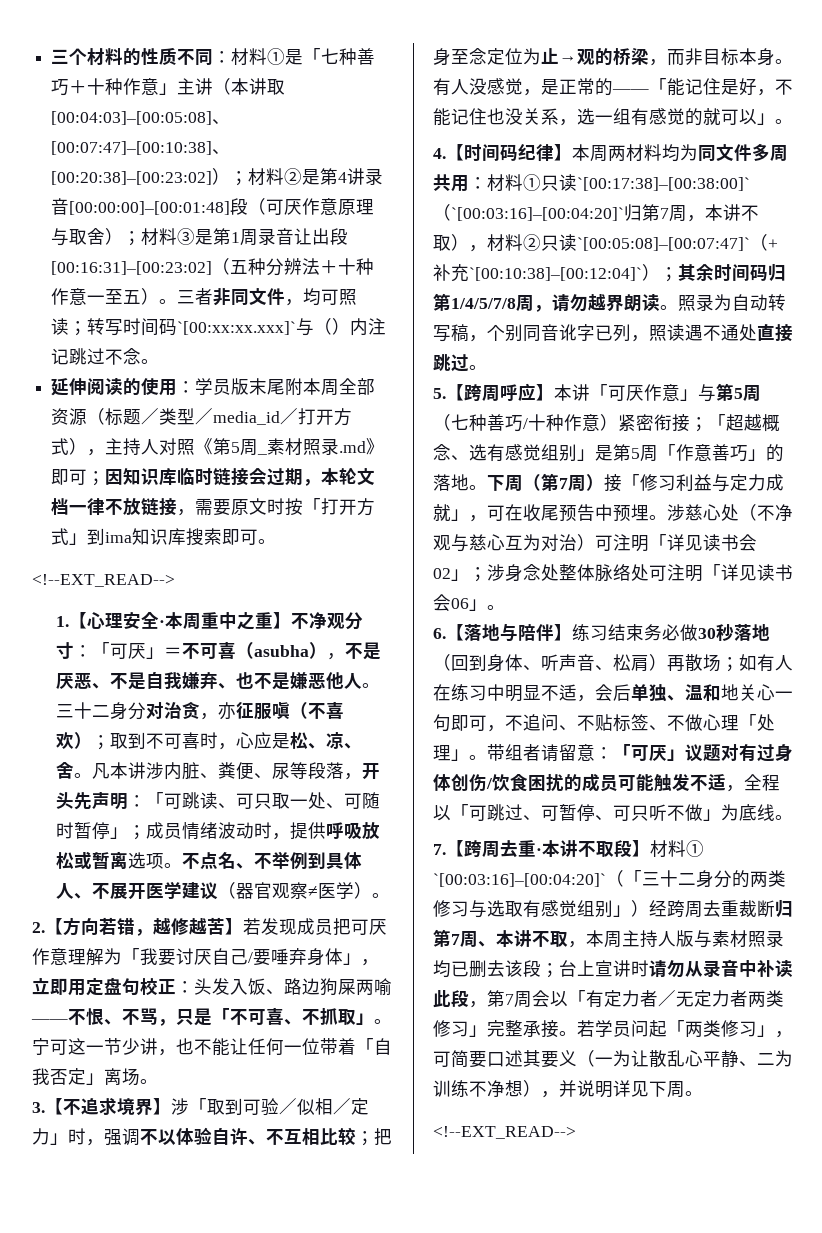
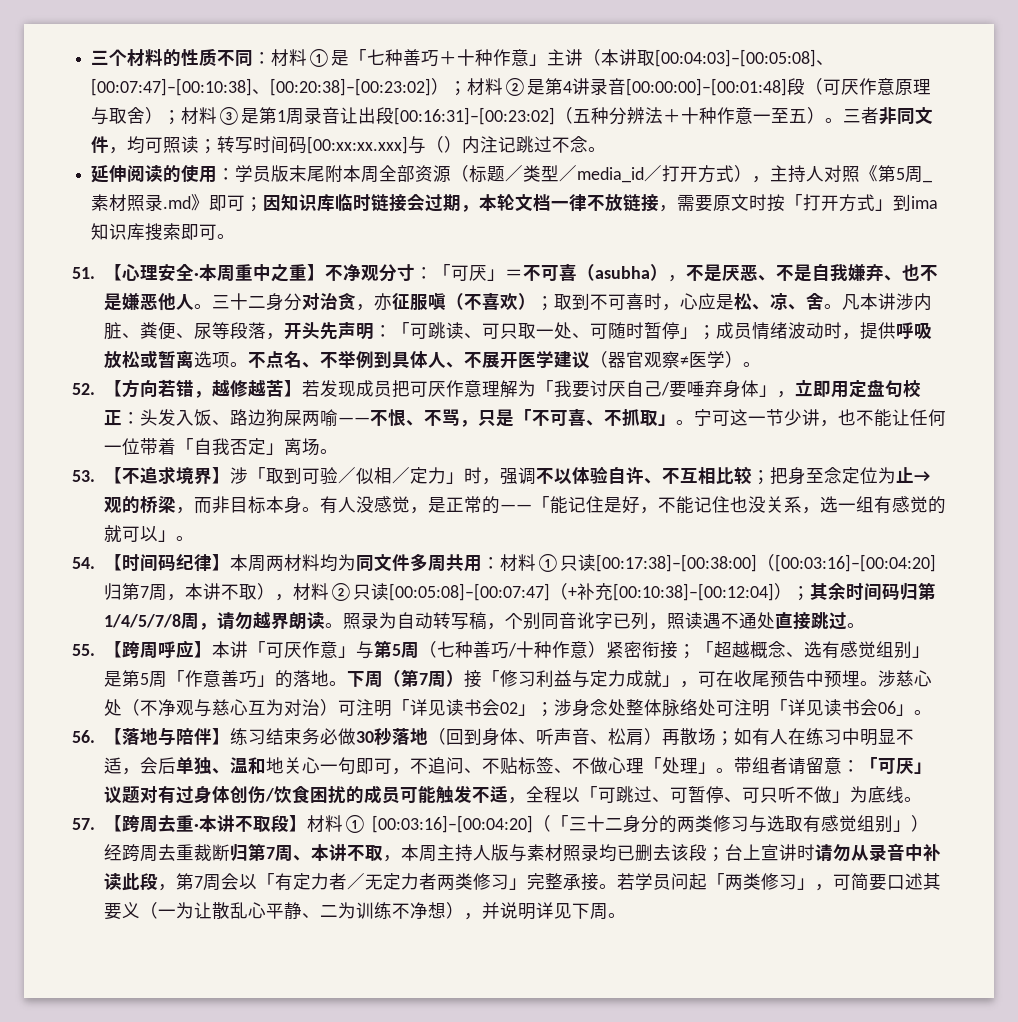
[177,321,297,335] `[00:xx:xx.xxx]` -> [307,136,409,154] [00:xx:xx.xxx]
[32,574,175,587] [55,616,69,627] <!--EXT_READ--> // 1. -> [72,267,95,279] 51.
[32,922,45,933] 2. -> [72,383,95,395] 52.
[32,1102,45,1113] 3. -> [72,470,95,482] 53.
[433,148,446,159] 4. -> [72,557,95,569] 54.
[577,177,750,191] [433,204,624,221] `[00:17:38]–[00:38:00]`（`[00:03:16]–[00:04:20]` -> [595,554,936,572] [00:17:38]–[00:38:00]（[00:03:16]–[00:04:20]
[577,237,750,251] `[00:05:08]–[00:07:47]` -> [388,583,550,601] [00:05:08]–[00:07:47]
[469,267,642,281] `[00:10:38]–[00:12:04]` -> [612,583,774,601] [00:10:38]–[00:12:04]
[433,388,446,399] 5. -> [72,644,95,656] 55.
[433,628,446,639] 6. -> [72,730,95,743] 56.
[433,844,446,855] 7. -> [72,818,95,830] 57.
[433,873,606,887] `[00:03:16]–[00:04:20]` -> [371,815,533,833] [00:03:16]–[00:04:20]
[433,1126,576,1139] // <!--EXT_READ--> -> (626, 915) none

